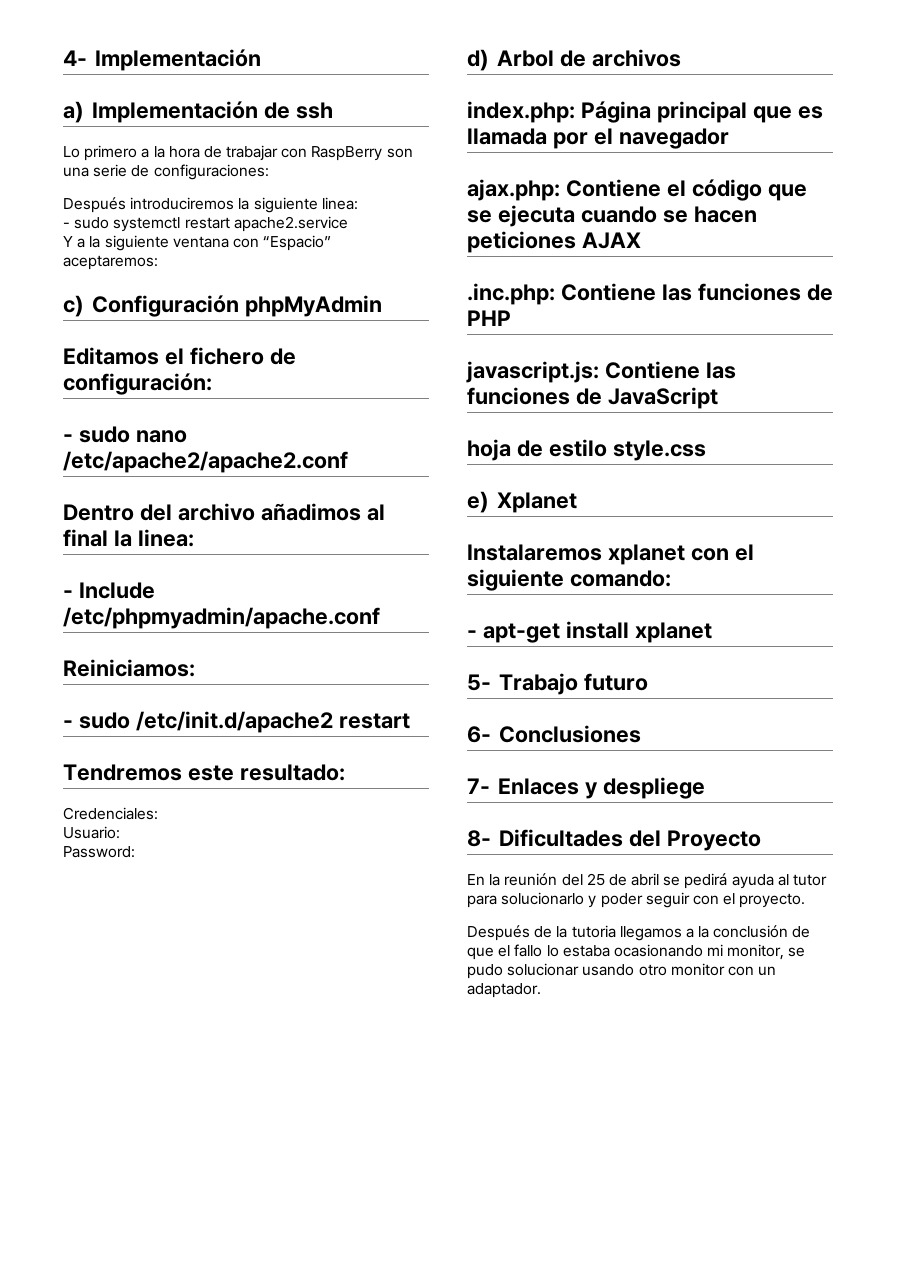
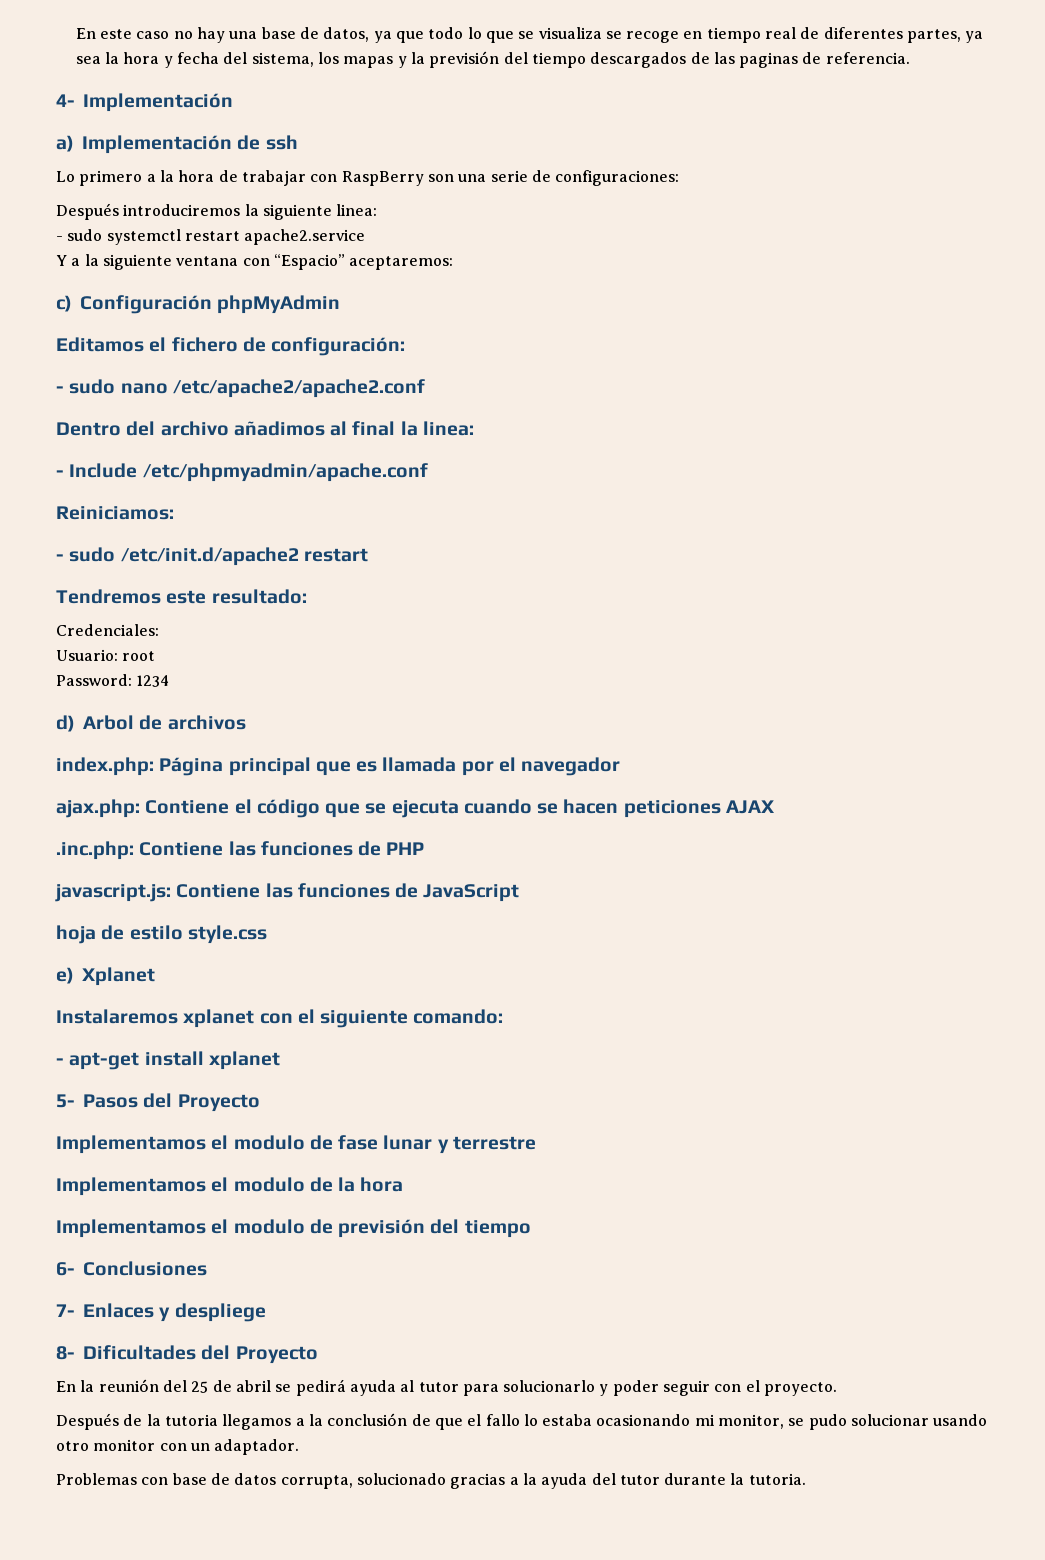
(63, 58) none -> [75,27,984,43] [75,51,910,68] En este caso no hay una base de datos, ya que todo lo que se visualiza se recoge en tiempo real de diferentes partes, ya sea la hora y fecha del sistema, los mapas y la previsión del tiempo descargados de las paginas de referencia. //
(120, 832) none -> [122,651,156,661] root
(135, 852) none -> [136,675,170,687] 1234
[498,673,648,695] Trabajo futuro -> [83,1093,260,1112] [56,1135,536,1154] [56,1177,404,1196] [56,1219,531,1238] Pasos del Proyecto // Implementamos el modulo de fase lunar y terrestre // Implementamos el modulo de la hora // Implementamos el modulo de previsión del tiempo
(541, 990) none -> [56,1473,806,1489] // Problemas con base de datos corrupta, solucionado gracias a la ayuda del tutor durante la tutoria.

